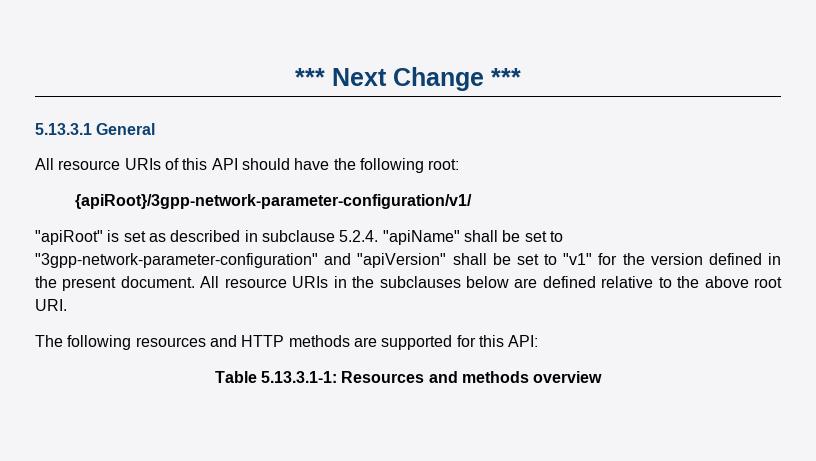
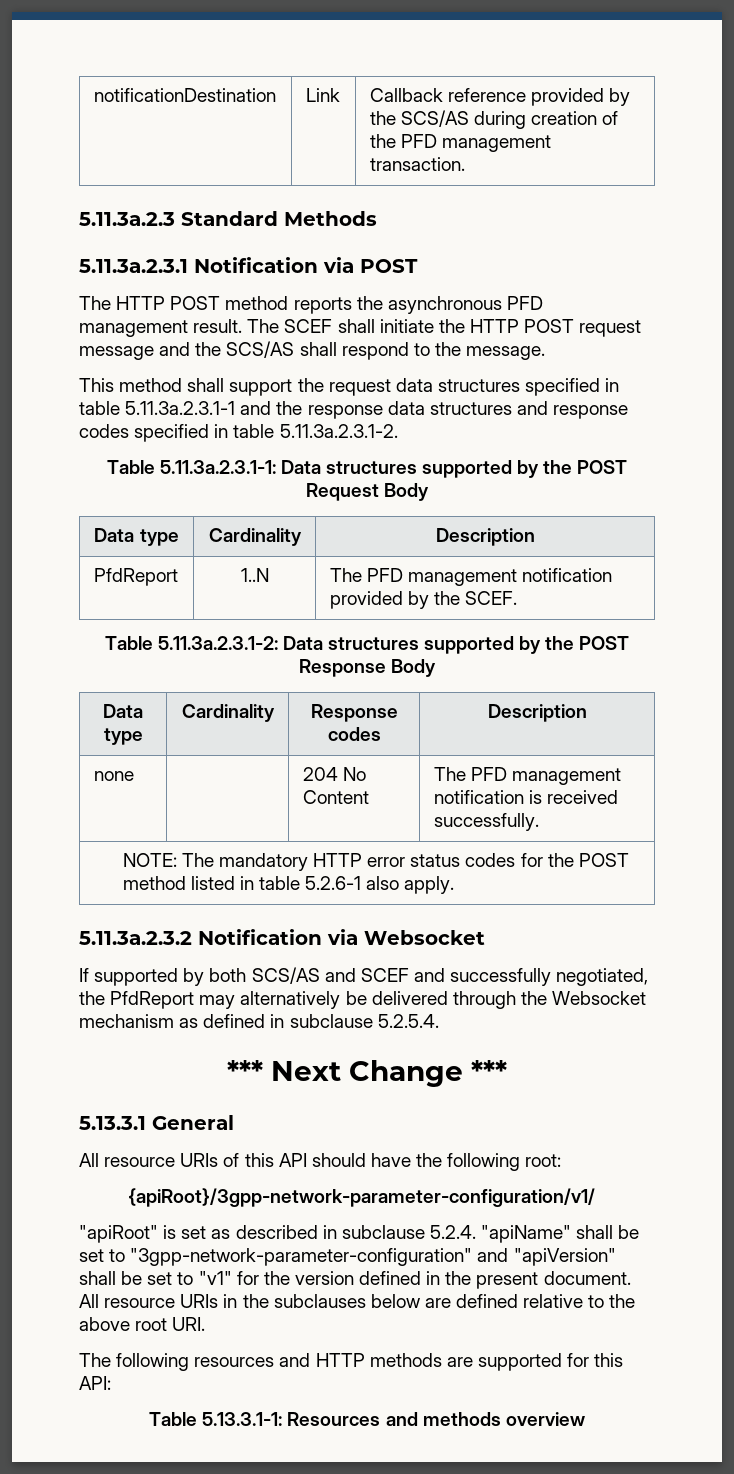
(295, 77) none -> [93,88,276,102] [305,88,340,102] [369,88,630,106] [369,110,619,129] [369,134,551,152] [369,157,465,171] [79,211,377,226] [79,257,418,273] [79,296,543,314] [79,319,642,337] [79,341,546,360] [79,378,620,396] [79,401,629,419] [79,424,398,442] [106,460,628,478] [305,483,430,501] [94,528,179,546] [208,528,302,546] [435,528,535,546] [93,568,178,586] [240,568,269,582] [329,568,612,586] [329,591,517,609] [104,636,630,654] [298,659,437,677] [103,704,143,718] [103,728,143,745] [181,704,275,722] [310,704,398,722] [327,727,381,741] [487,704,587,722] [93,771,134,781] [302,767,366,781] [302,790,369,804] [433,767,621,785] [433,790,618,804] [433,813,539,831] [122,853,629,871] [122,876,455,894] [79,929,485,945] [79,967,649,986] [79,991,647,1009] [79,1014,439,1028] notificationDestination | Link | Callback reference provided by the SCS/AS during creation of the PFD management transaction. // 5.11.3a.2.3 Standard Methods // 5.11.3a.2.3.1 Notification via POST // The HTTP POST method reports the asynchronous PFD management result. The SCEF shall initiate the HTTP POST request message and the SCS/AS shall respond to the message. // This method shall support the request data structures specified in table 5.11.3a.2.3.1-1 and the response data structures and response codes specified in table 5.11.3a.2.3.1-2. // Table 5.11.3a.2.3.1-1: Data structures supported by the POST Request Body // Data type | Cardinality | Description // PfdReport | 1..N | The PFD management notification provided by the SCEF. // Table 5.11.3a.2.3.1-2: Data structures supported by the POST Response Body // Data type | Cardinality | Response codes | Description // none | | 204 No Content | The PFD management notification is received successfully. // NOTE: The mandatory HTTP error status codes for the POST method listed in table 5.2.6-1 also apply. // 5.11.3a.2.3.2 Notification via Websocket // If supported by both SCS/AS and SCEF and successfully negotiated, the PfdReport may alternatively be delivered through the Websocket mechanism as defined in subclause 5.2.5.4. //

